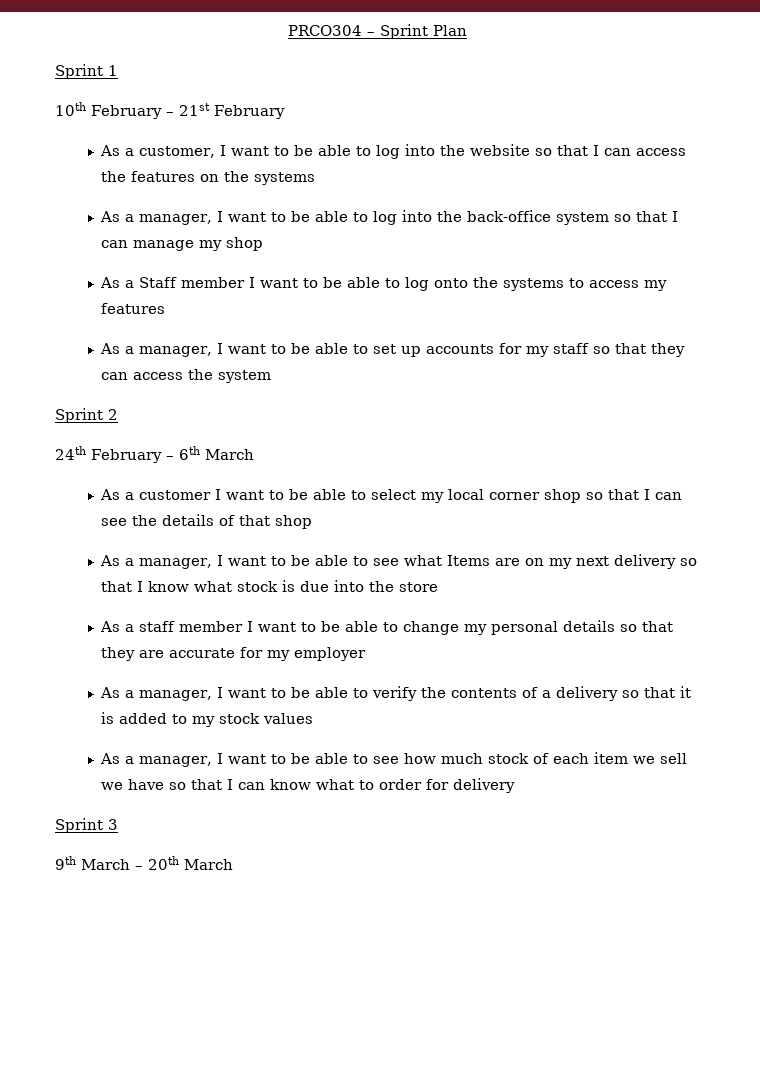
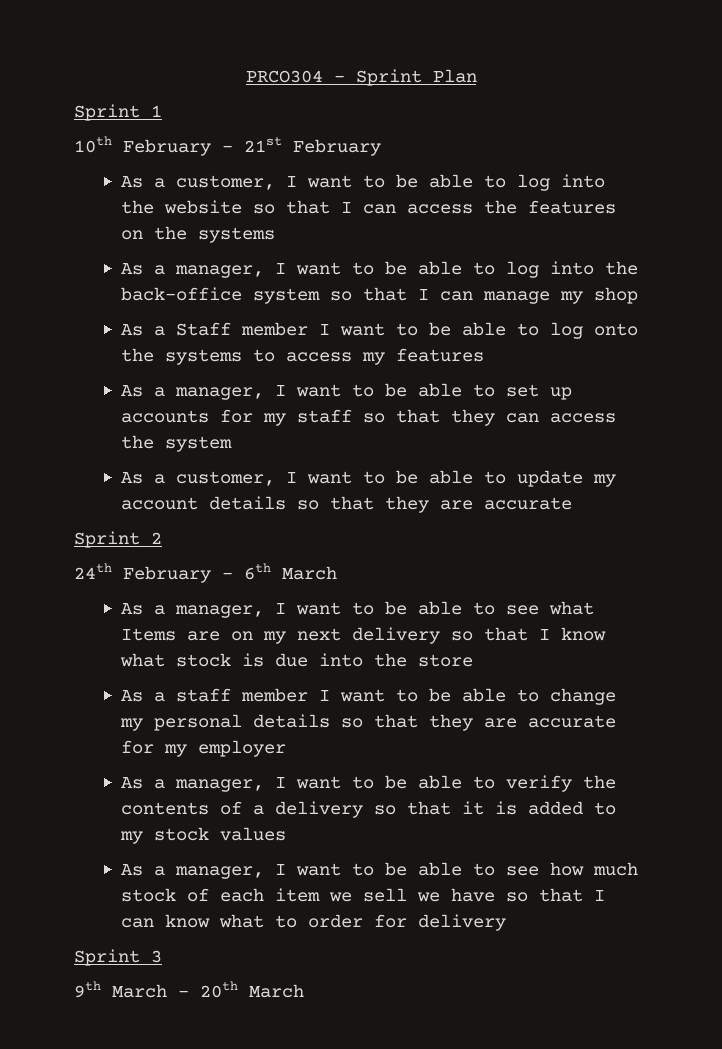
(272, 376) none -> [120,470,616,487] [120,496,572,513] // As a customer, I want to be able to update my account details so that they are accurate
[100,489,683,503] [101,514,313,529] // As a customer I want to be able to select my local corner shop so that I can see the details of that shop -> (337, 573) none

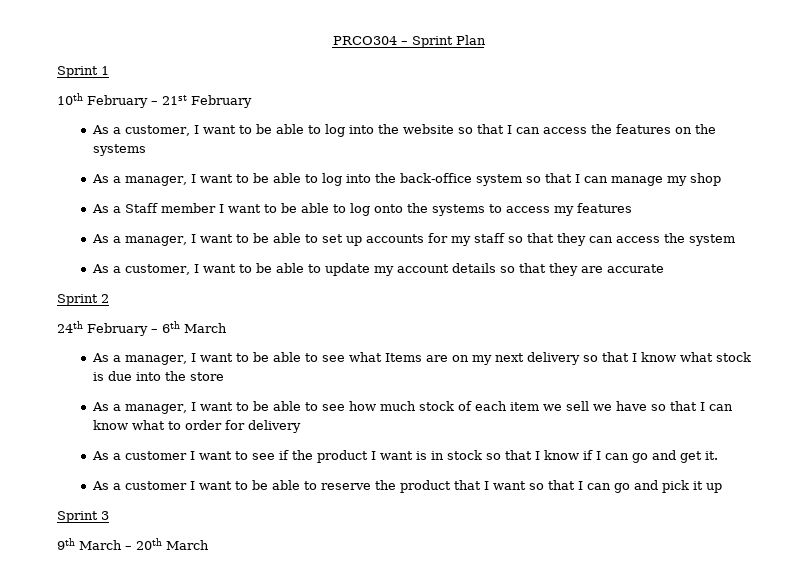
[120,688,616,705] [119,714,616,731] [120,740,286,757] [120,775,616,792] [120,801,616,818] [119,827,286,844] // As a staff member I want to be able to change my personal details so that they are accurate for my employer // As a manager, I want to be able to verify the contents of a delivery so that it is added to my stock values -> (224, 376) none
(506, 922) none -> [91,450,718,463] [91,480,722,493] // As a customer I want to see if the product I want is in stock so that I know if I can go and get it. // As a customer I want to be able to reserve the product that I want so that I can go and pick it up

